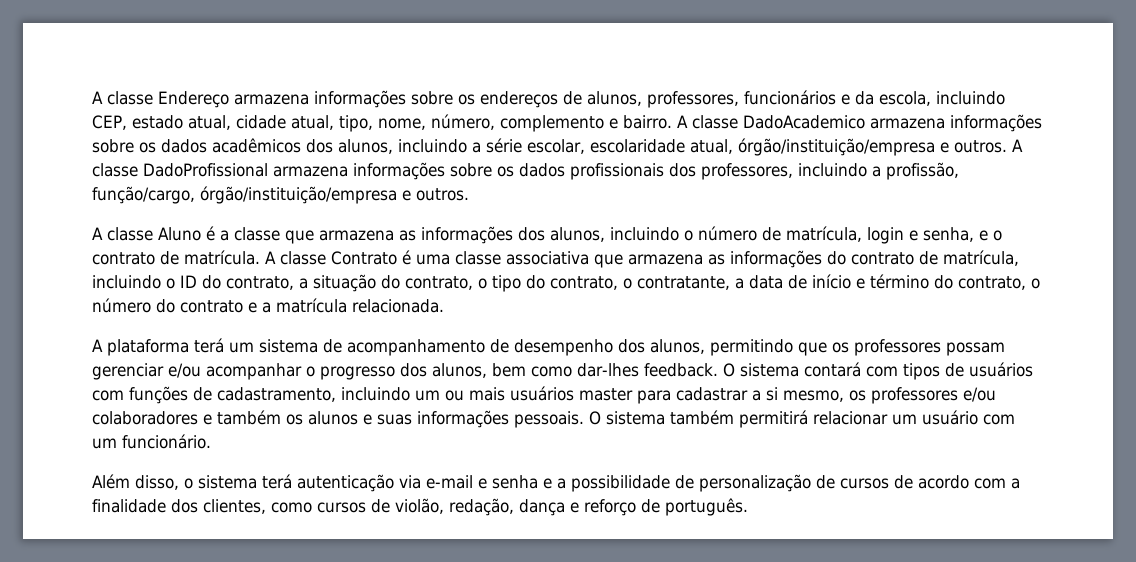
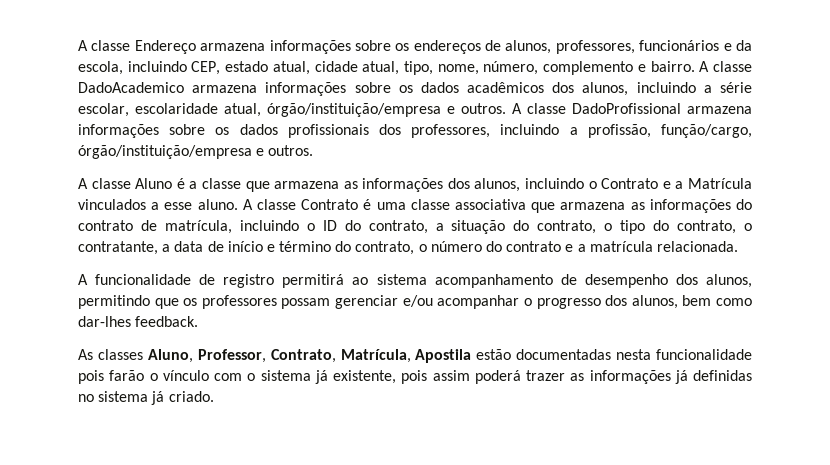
[698,226,1002,244] [92,250,260,265] número de matrícula, login e senha, e o contrato de matrícula. -> [601,178,752,189] [78,199,238,210] Contrato e a Matrícula vinculados a esse aluno.
[107,338,342,356] plataforma terá um sistema de -> [95,274,427,288] funcionalidade de registro permitirá ao sistema
[722,362,1033,380] [92,386,996,404] [92,410,1015,428] [92,434,211,449] [92,474,1020,492] [92,498,748,516] O sistema contará com tipos de usuários com funções de cadastramento, incluindo um ou mais usuários master para cadastrar a si mesmo, os professores e/ou colaboradores e também os alunos e suas informações pessoais. O sistema também permitirá relacionar um usuário com um funcionário. // Além disso, o sistema terá autenticação via e-mail e senha e a possibilidade de personalização de cursos de acordo com a finalidade dos clientes, como cursos de violão, redação, dança e reforço de português. -> [78,349,752,363] [78,370,752,384] [78,391,214,405] // As classes Aluno, Professor, Contrato, Matrícula, Apostila estão documentadas nesta funcionalidade pois farão o vínculo com o sistema já existente, pois assim poderá trazer as informações já definidas no sistema já criado.

